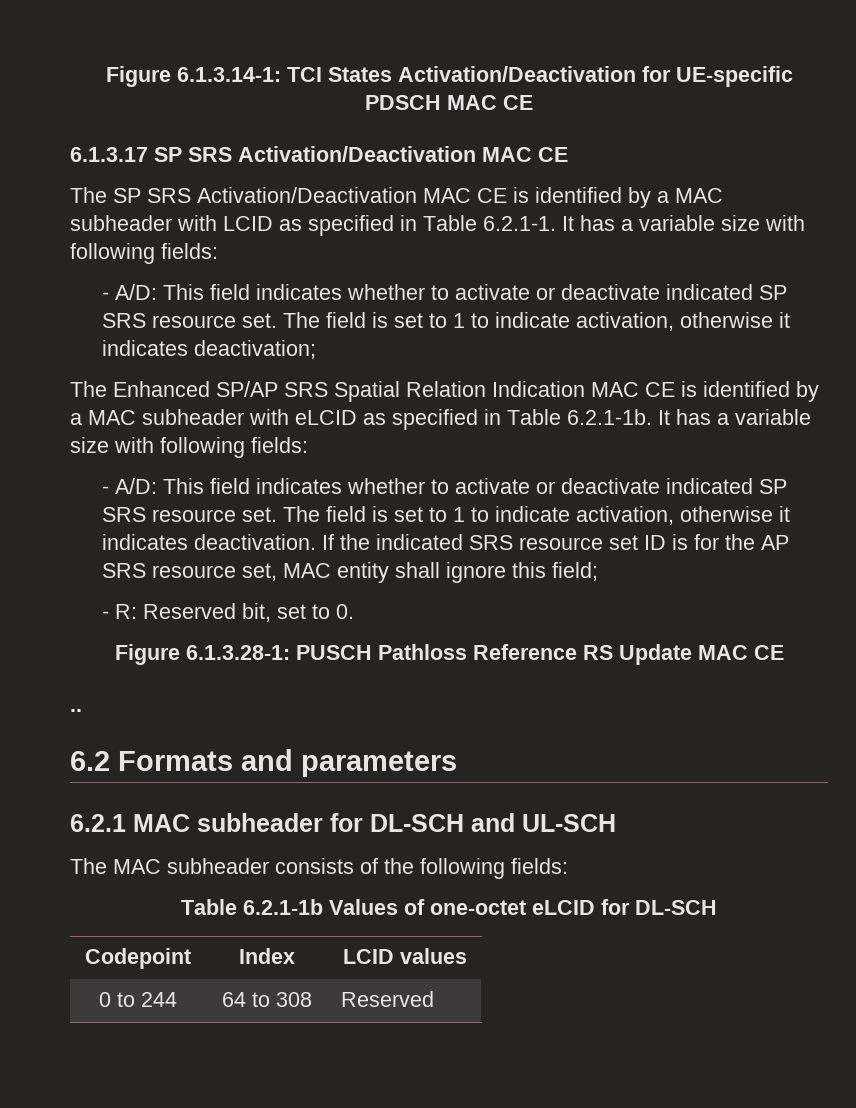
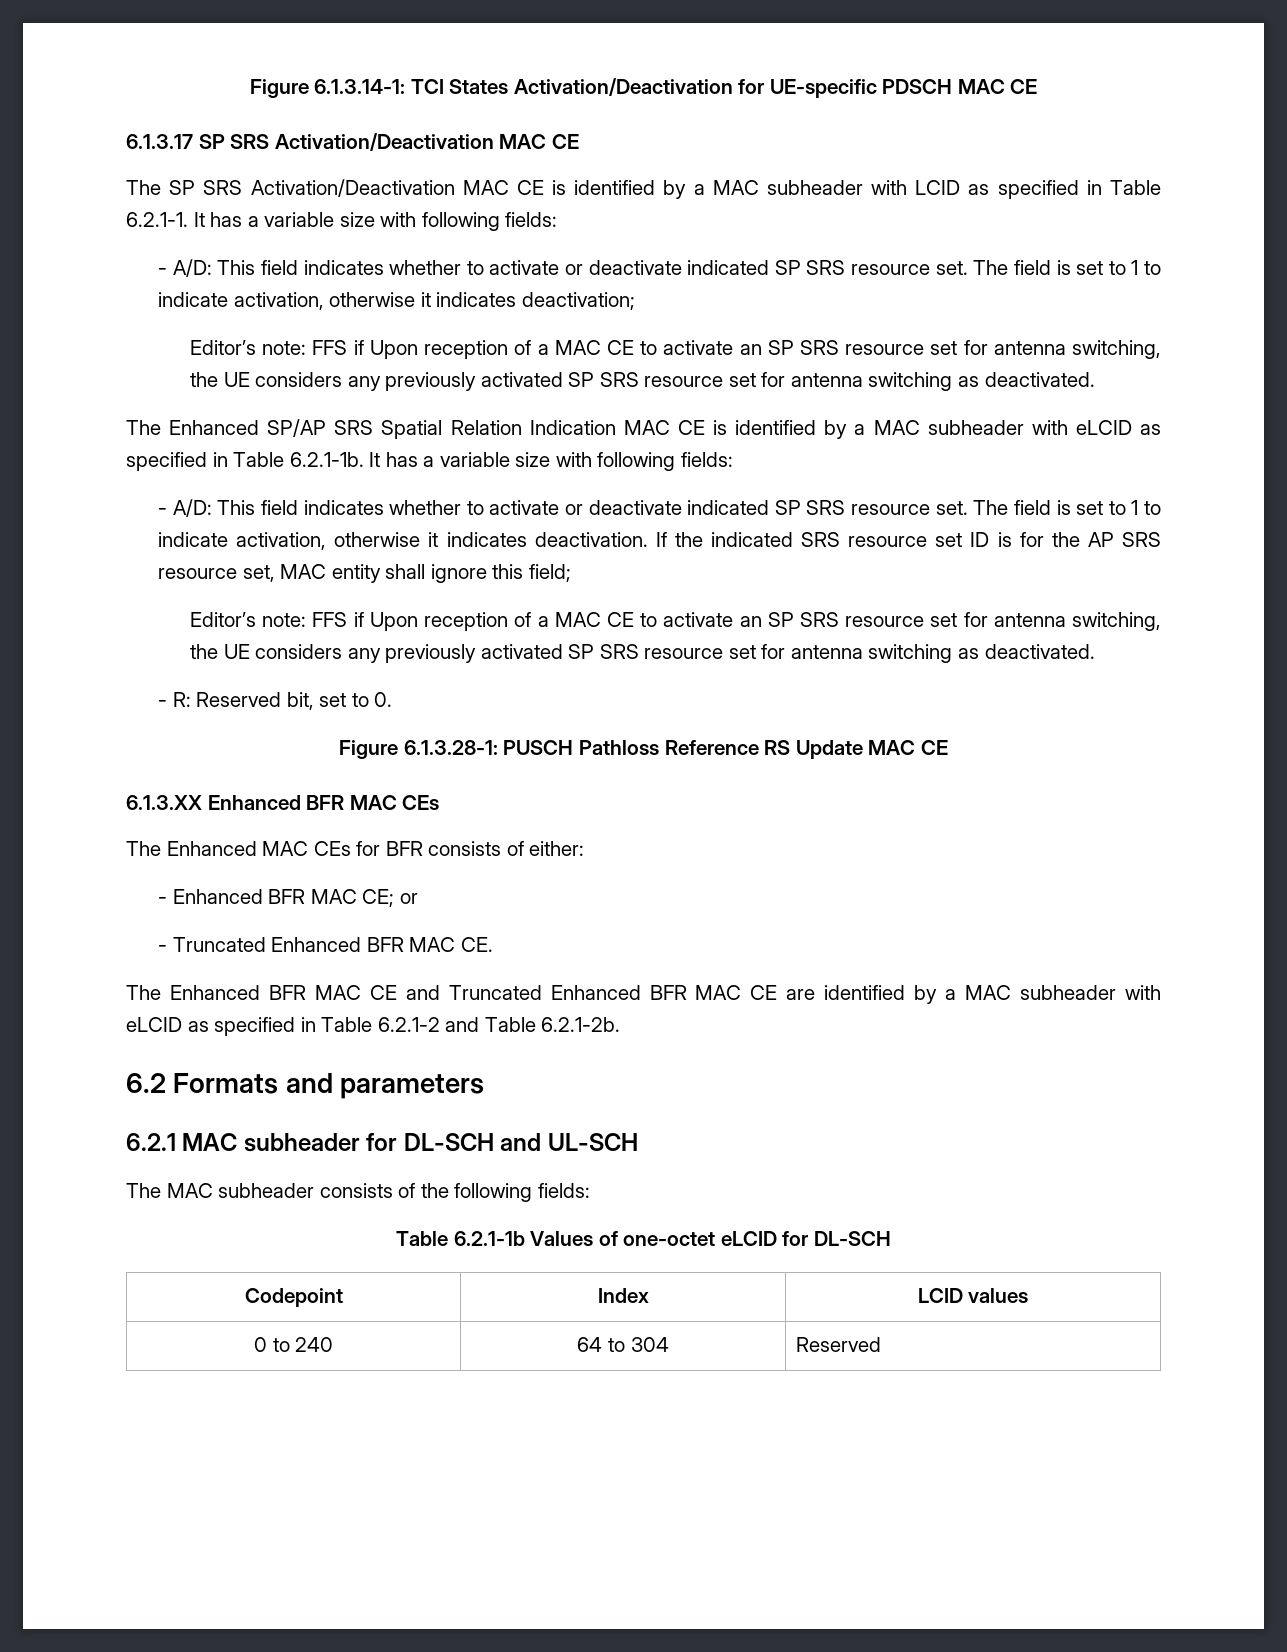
(316, 349) none -> [190,340,1161,359] [190,372,1095,391] // Editor’s note: FFS if Upon reception of a MAC CE to activate an SP SRS resource set for antenna switching, the UE considers any previously activated SP SRS resource set for antenna switching as deactivated.
(598, 571) none -> [190,612,1161,631] [190,644,1095,663] // Editor’s note: FFS if Upon reception of a MAC CE to activate an SP SRS resource set for antenna switching, the UE considers any previously activated SP SRS resource set for antenna switching as deactivated.
[70,709,82,712] .. -> [126,795,440,810] [126,841,585,856] [158,889,418,907] [158,937,493,952] [126,985,1162,1004] [126,1017,621,1036] 6.1.3.XX Enhanced BFR MAC CEs // The Enhanced MAC CEs for BFR consists of either: // - Enhanced BFR MAC CE; or // - Truncated Enhanced BFR MAC CE. // The Enhanced BFR MAC CE and Truncated Enhanced BFR MAC CE are identified by a MAC subheader with eLCID as specified in Table 6.2.1-2 and Table 6.2.1-2b.
[141,992,177,1007] 244 -> [295,1337,334,1352] 240
[275,992,312,1007] 308 -> [630,1337,669,1352] 304

